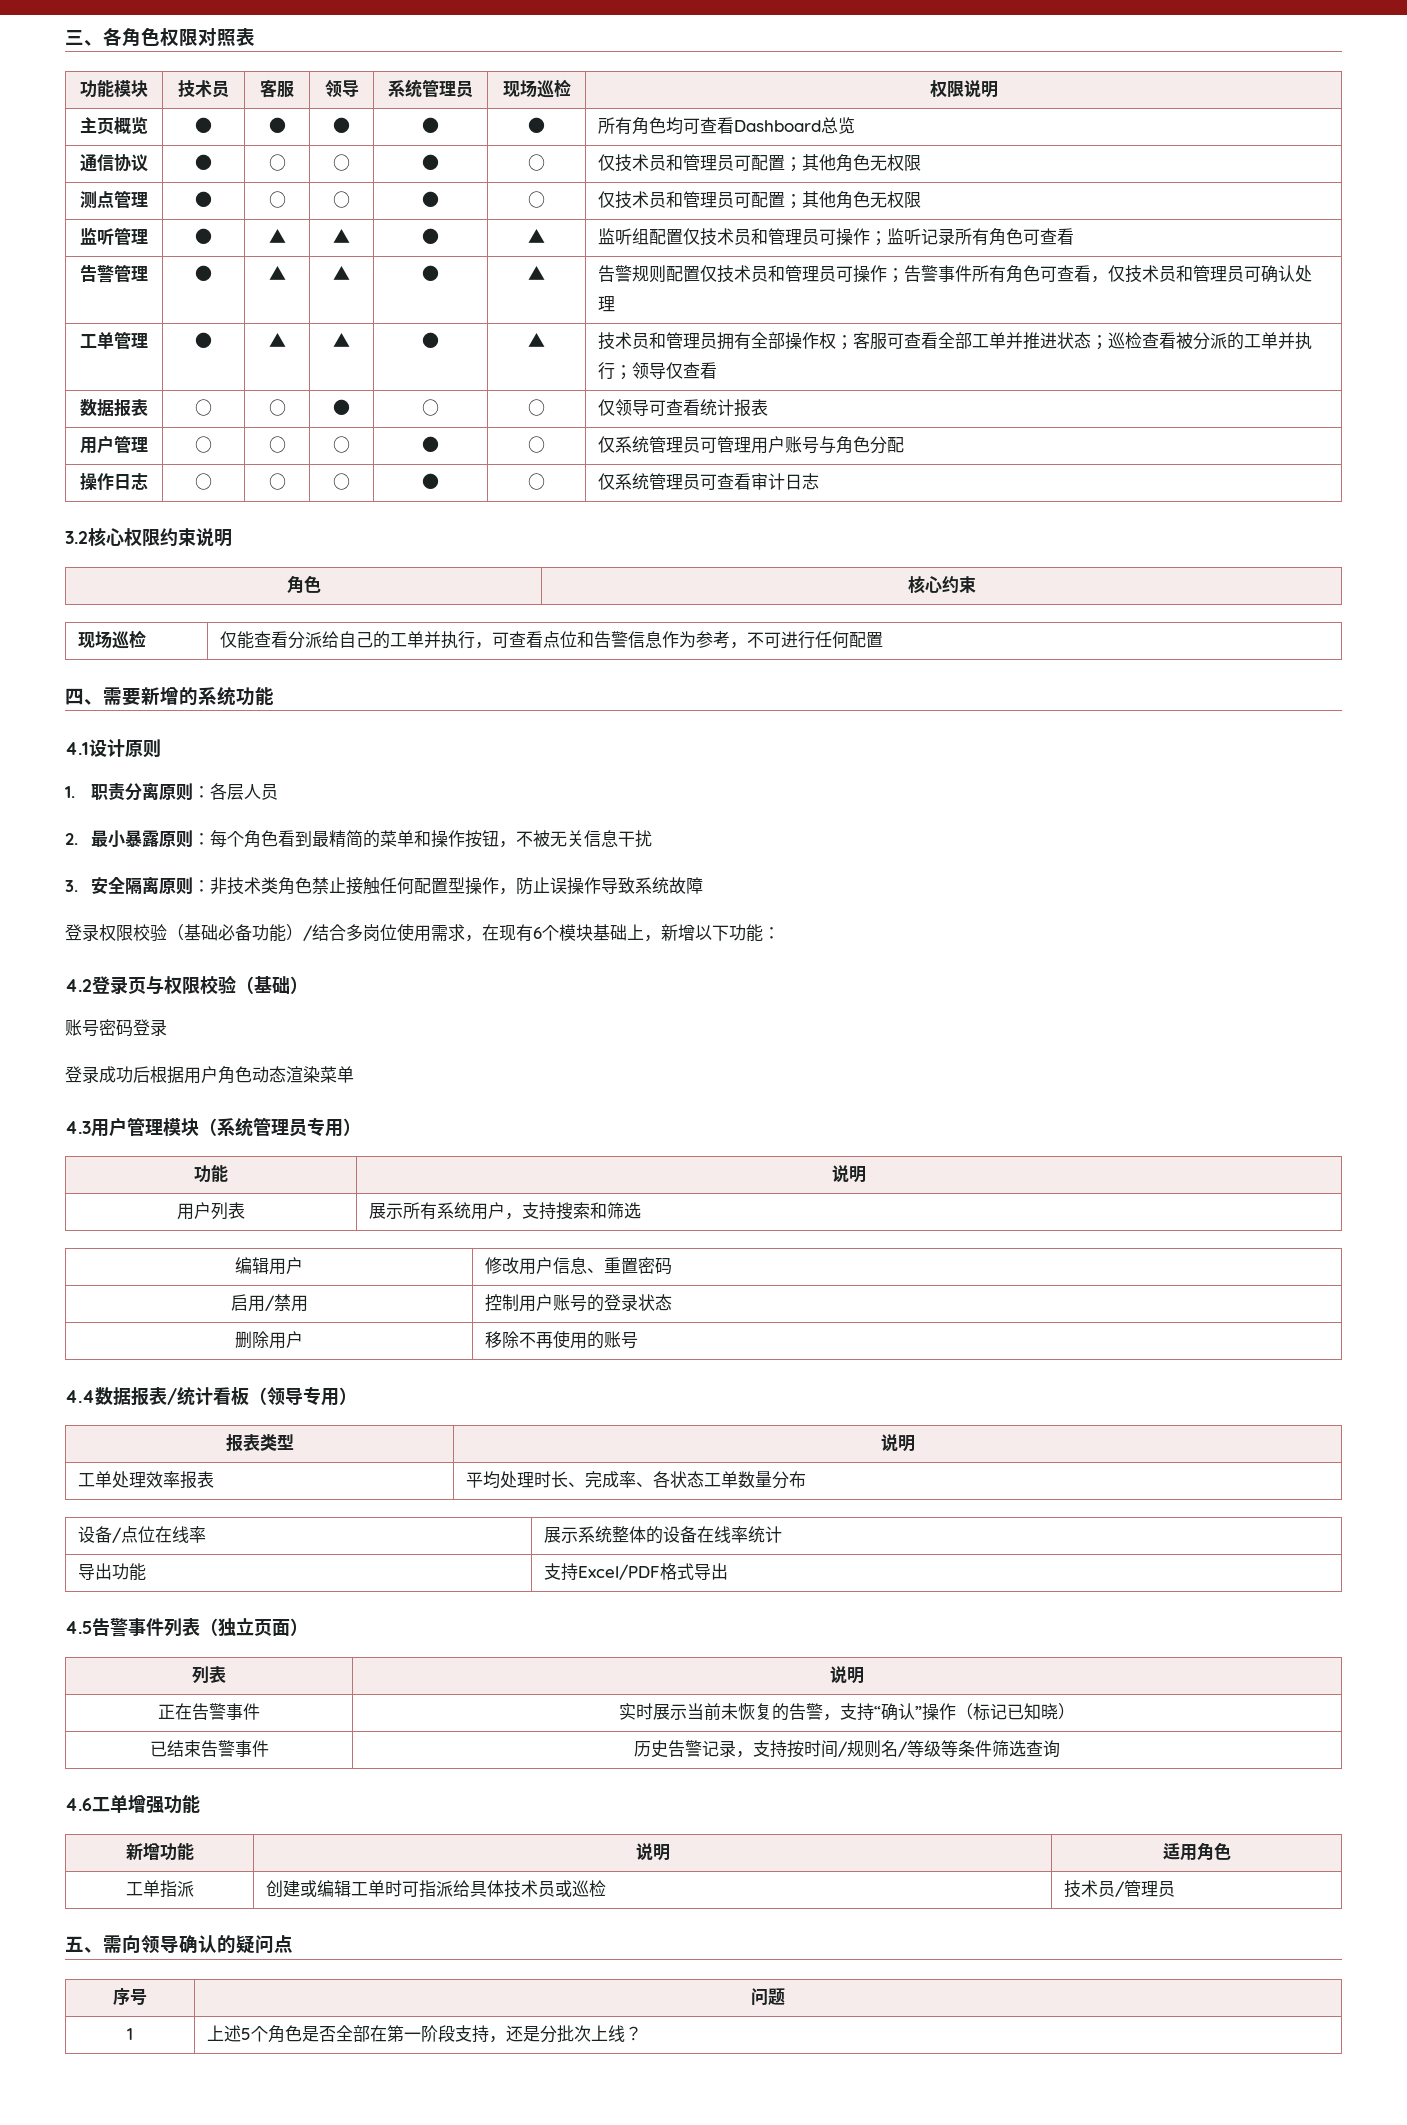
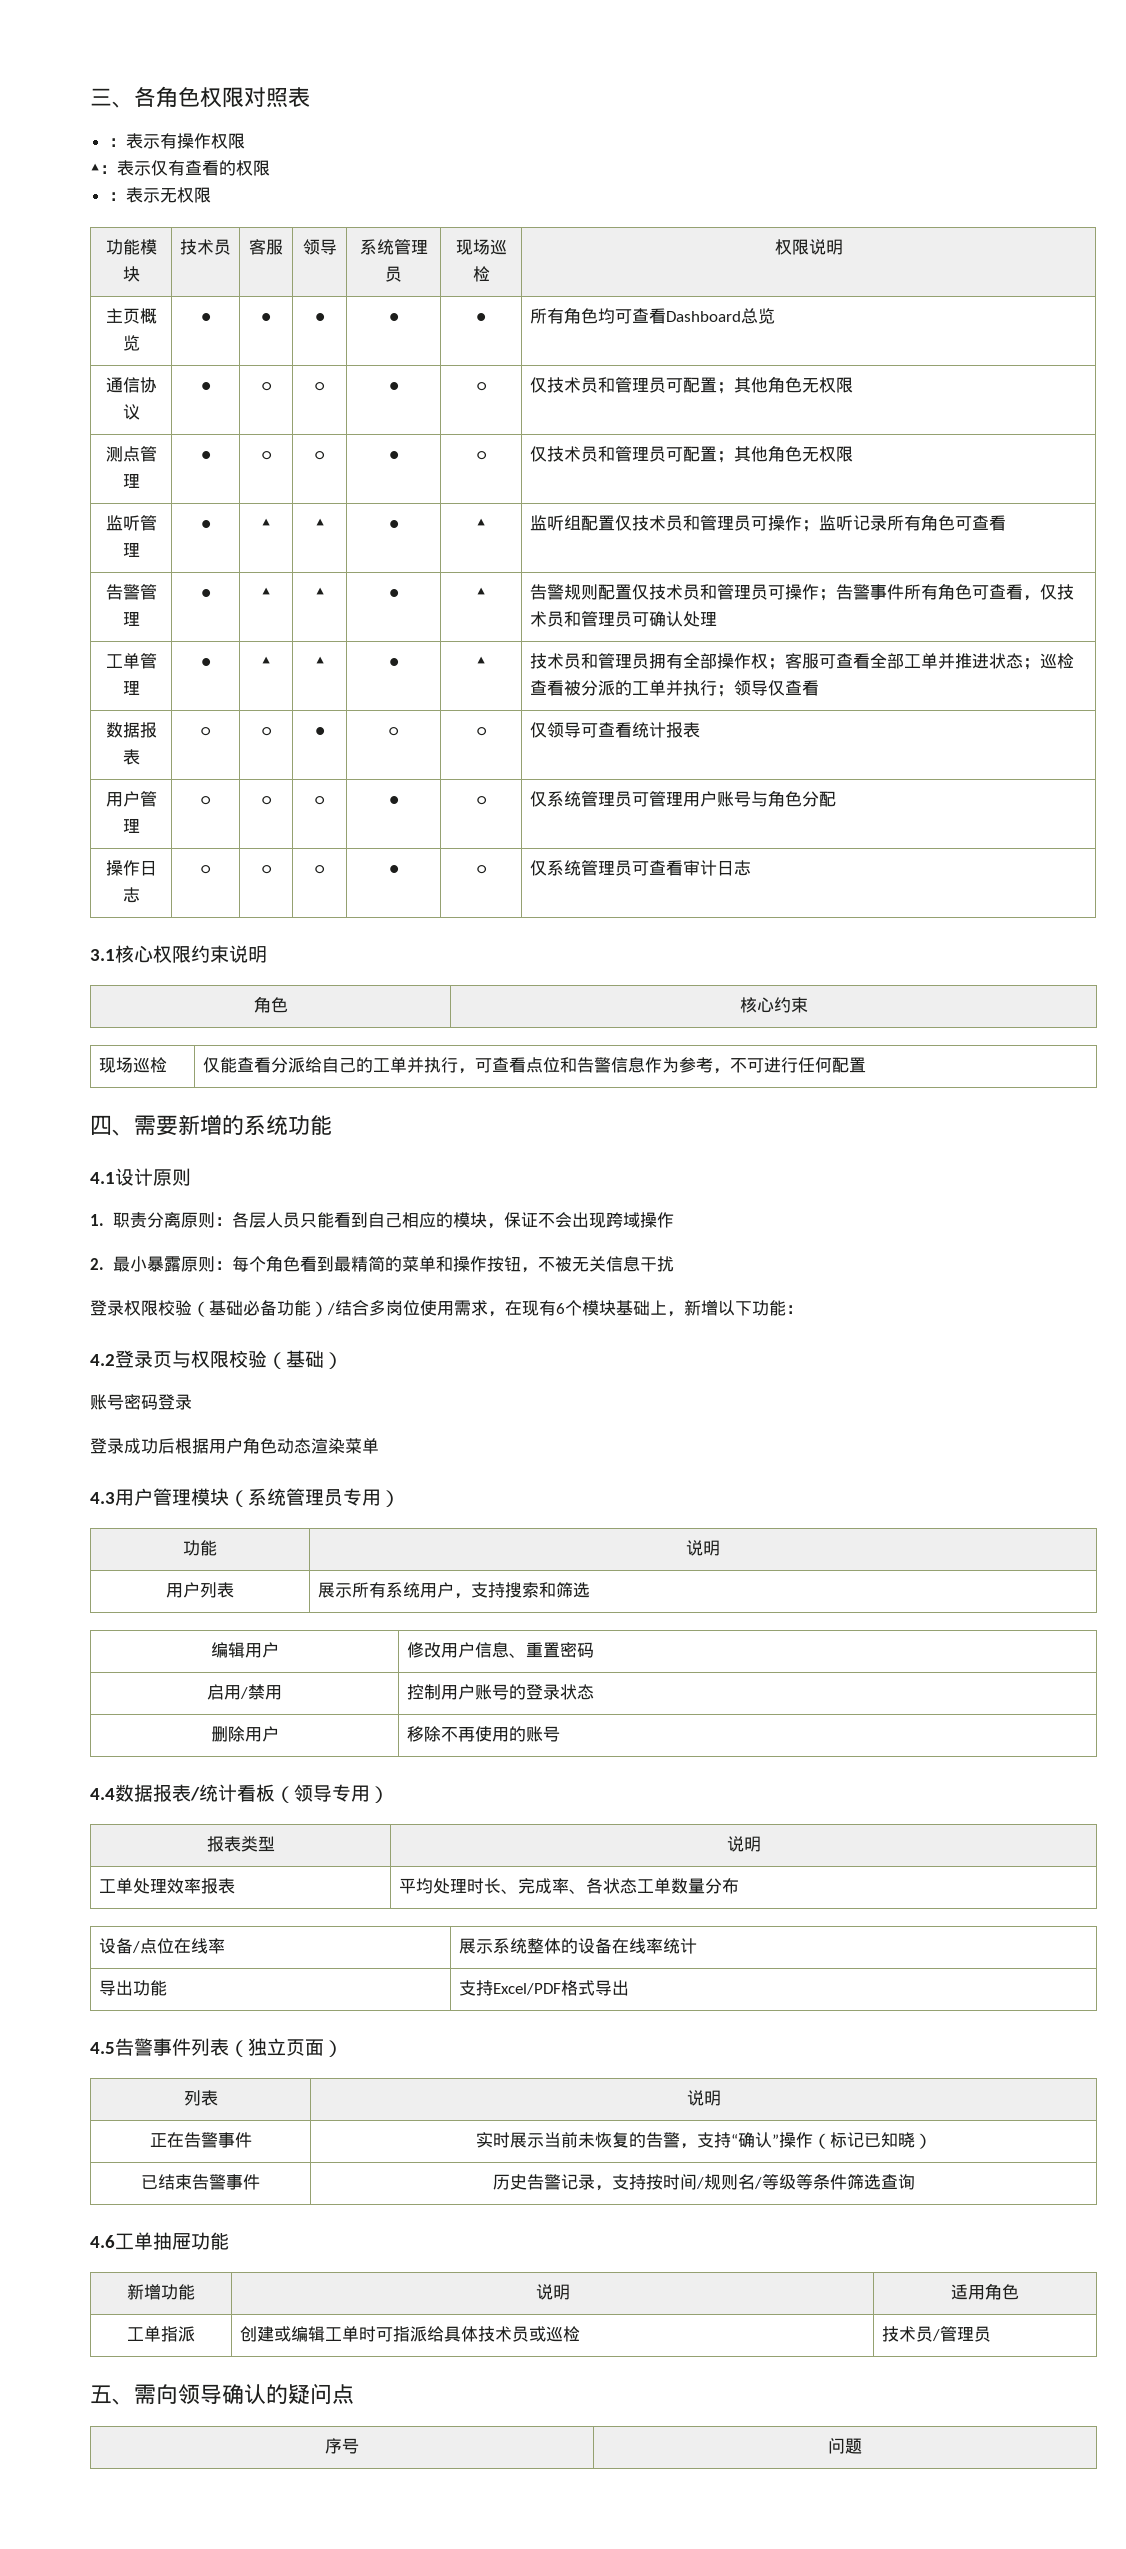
(255, 37) none -> [108,133,245,149] [90,160,270,176] [108,187,211,203] // ：表示有操作权限 // ▲：表示仅有查看的权限 // ：表示无权限
[65,531,88,544] 3.2 -> [90,949,115,961] 3.1
(278, 792) none -> [299,1212,674,1229] 只能看到自己相应的模块，保证不会出现跨域操作
[65,877,703,895] // 3.安全隔离原则：非技术类角色禁止接触任何配置型操作，防止误操作导致系统故障 -> (674, 1264) none
[128,1795,164,1814] 增强 -> [153,2232,191,2250] 抽屉
[127,2028,133,2040] [207,2025,643,2043] // 1 | 上述5个角色是否全部在第一阶段支持，还是分批次上线？ -> (863, 2446) none

